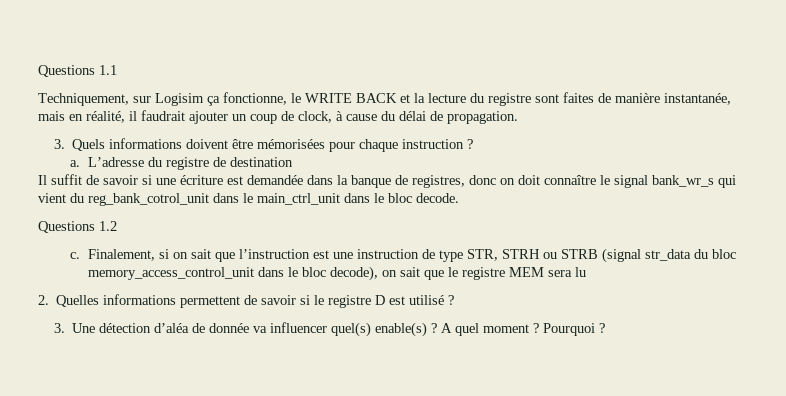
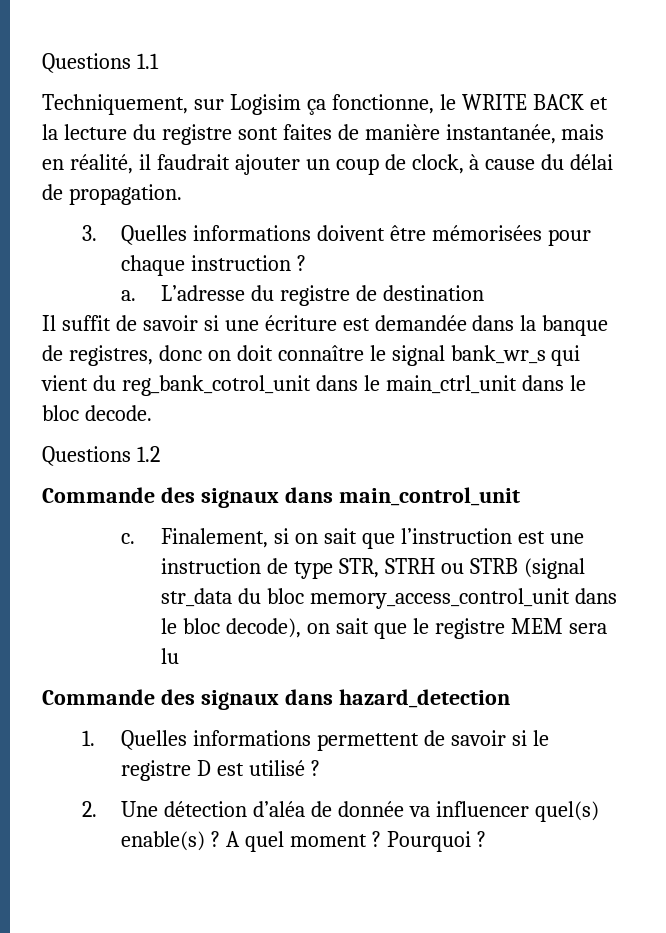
[72,139,106,151] Quels -> [121,225,188,245] Quelles
(117, 226) none -> [42,487,520,508] // Commande des signaux dans main_control_unit
[38,295,49,305] 2. -> [42,689,510,710] [81,730,95,746] Commande des signaux dans hazard_detection // 1.
[54,323,66,333] 3. -> [81,801,97,817] 2.

